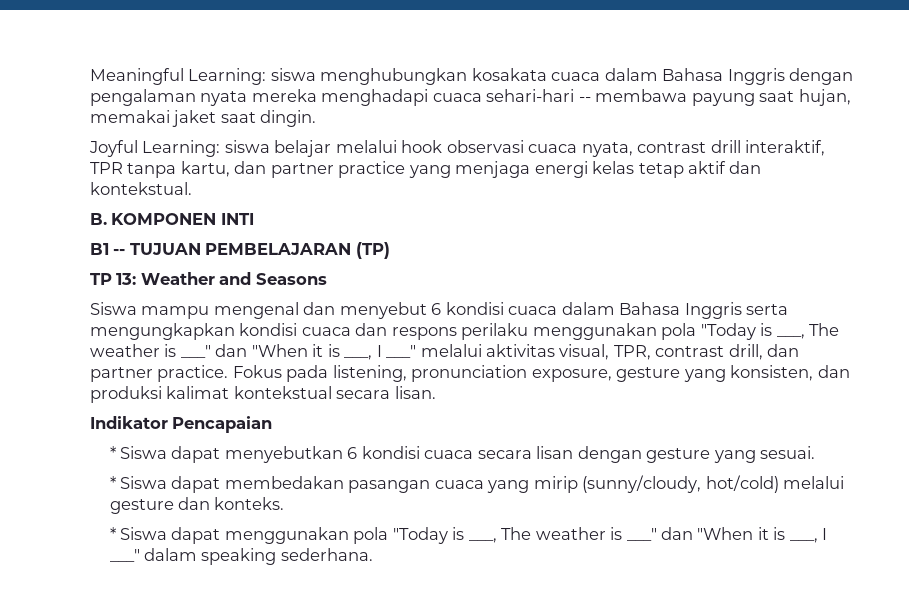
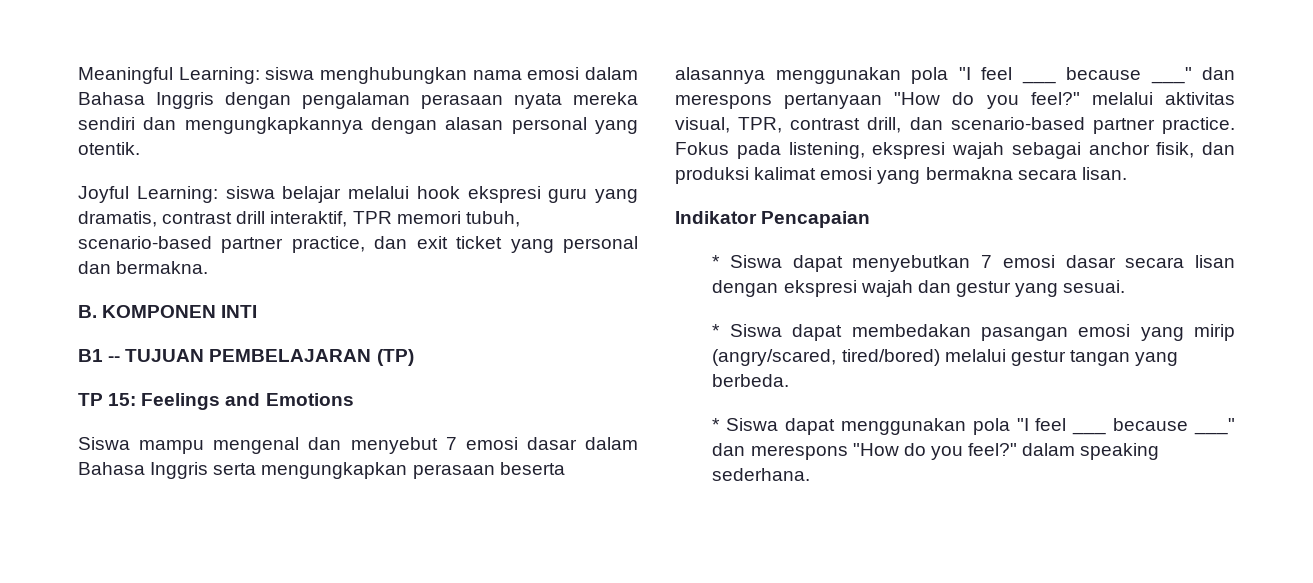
[471,68,601,81] kosakata cuaca -> [472,67,580,80] nama emosi
(196, 97) none -> [421,94,503,109] perasaan
[321,89,851,106] [90,110,317,127] menghadapi cuaca sehari-hari -- membawa payung saat hujan, memakai jaket saat dingin. -> [78,117,638,134] [78,142,140,155] sendiri dan mengungkapkannya dengan alasan personal yang otentik.
[446,140,826,157] [90,161,762,178] [90,182,192,195] observasi cuaca nyata, contrast drill interaktif, TPR tanpa kartu, dan partner practice yang menjaga energi kelas tetap aktif dan kontekstual. -> [467,186,638,203] [78,211,520,227] [78,236,639,253] [78,261,209,274] ekspresi guru yang dramatis, contrast drill interaktif, TPR memori tubuh, scenario-based partner practice, dan exit ticket yang personal dan bermakna.
[116,272,327,285] 13: Weather and Seasons -> [108,393,354,410] 15: Feelings and Emotions
[431,302,558,315] 6 kondisi cuaca -> [445,437,577,450] 7 emosi dasar
[239,323,840,340] [90,344,417,360] kondisi cuaca dan respons perilaku menggunakan pola "Today is ___, The weather is ___" dan "When it is ___, I ___" -> [412,462,565,479] [675,67,1012,84] [1021,80,1056,84] [1066,67,1235,84] [675,92,1080,109] perasaan beserta alasannya menggunakan pola "I feel ___ because ___" dan merespons pertanyaan "How do you feel?"
(800, 350) none -> [950,117,1085,130] scenario-based
[411,365,850,382] [90,386,332,403] pronunciation exposure, gesture yang konsisten, dan produksi kalimat kontekstual -> [872,142,1235,159] [675,167,1013,184] ekspresi wajah sebagai anchor fisik, dan produksi kalimat emosi yang bermakna
[347,446,711,463] 6 kondisi cuaca secara lisan dengan gesture -> [981,255,1235,268] [712,280,1011,297] 7 emosi dasar secara lisan dengan ekspresi wajah dan gestur
[434,480,484,489] cuaca -> [1078,324,1131,337] emosi
[582,475,845,493] [109,497,285,514] (sunny/cloudy, hot/cold) melalui gesture dan konteks. -> [712,349,1179,366] [712,374,790,387] (angry/scared, tired/bored) melalui gestur tangan yang berbeda.
[392,527,828,544] [109,549,140,562] "Today is ___, The weather is ___" dan "When it is ___, I ___" -> [1016,418,1067,431] [1072,431,1107,435] [1113,418,1235,435] [712,443,1018,460] "I feel ___ because ___" dan merespons "How do you feel?"

